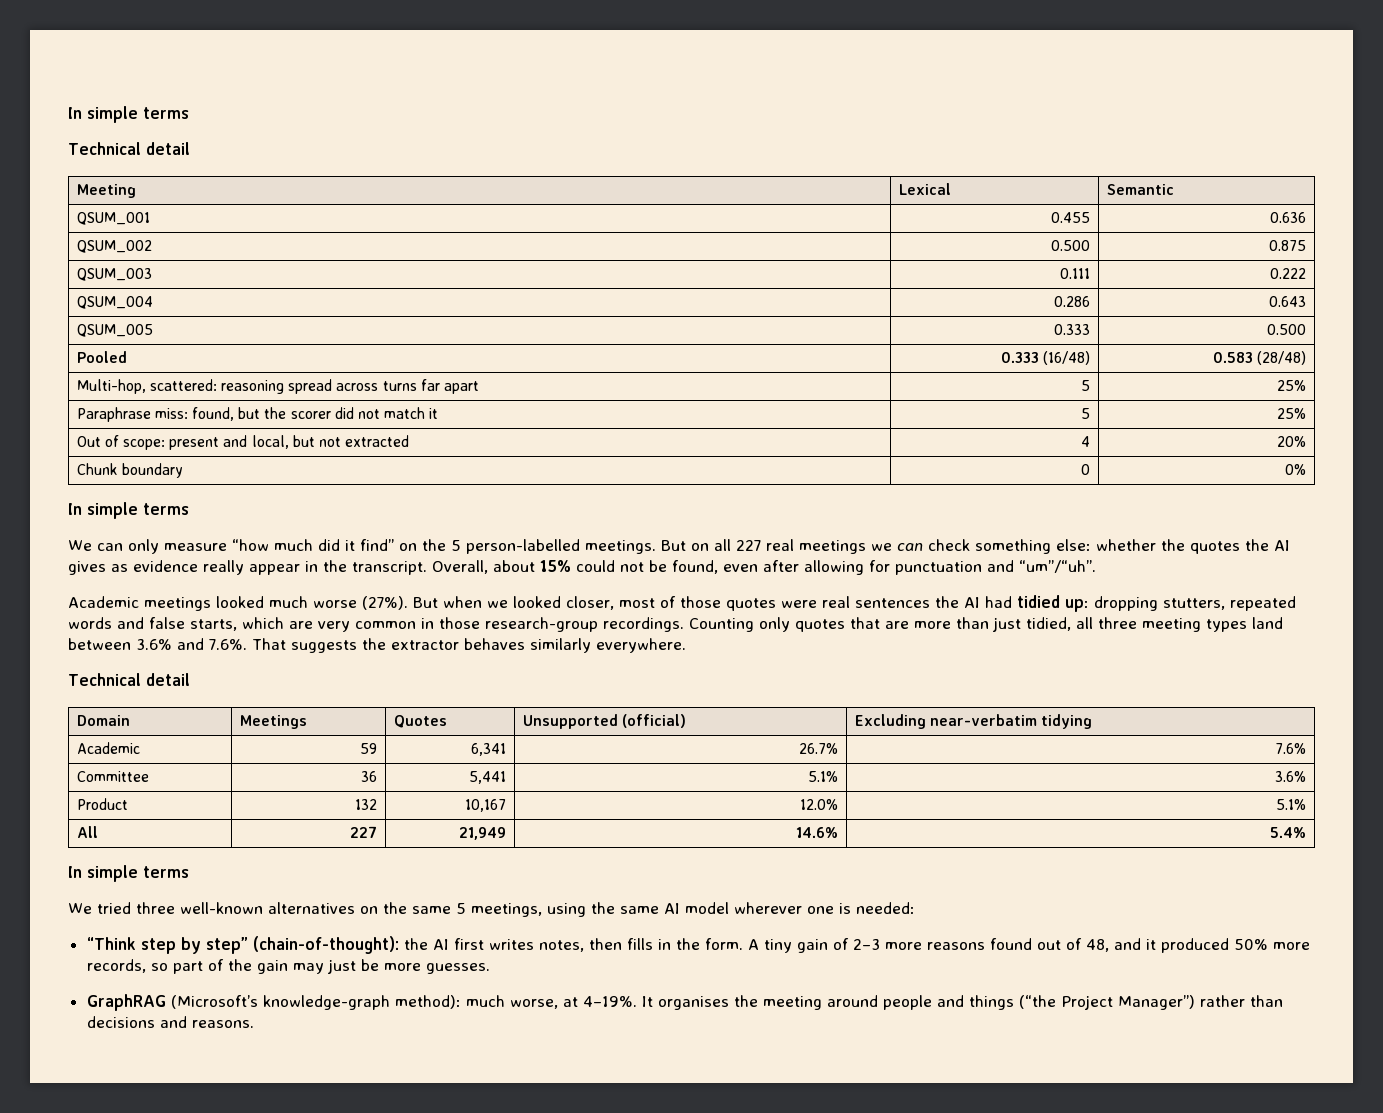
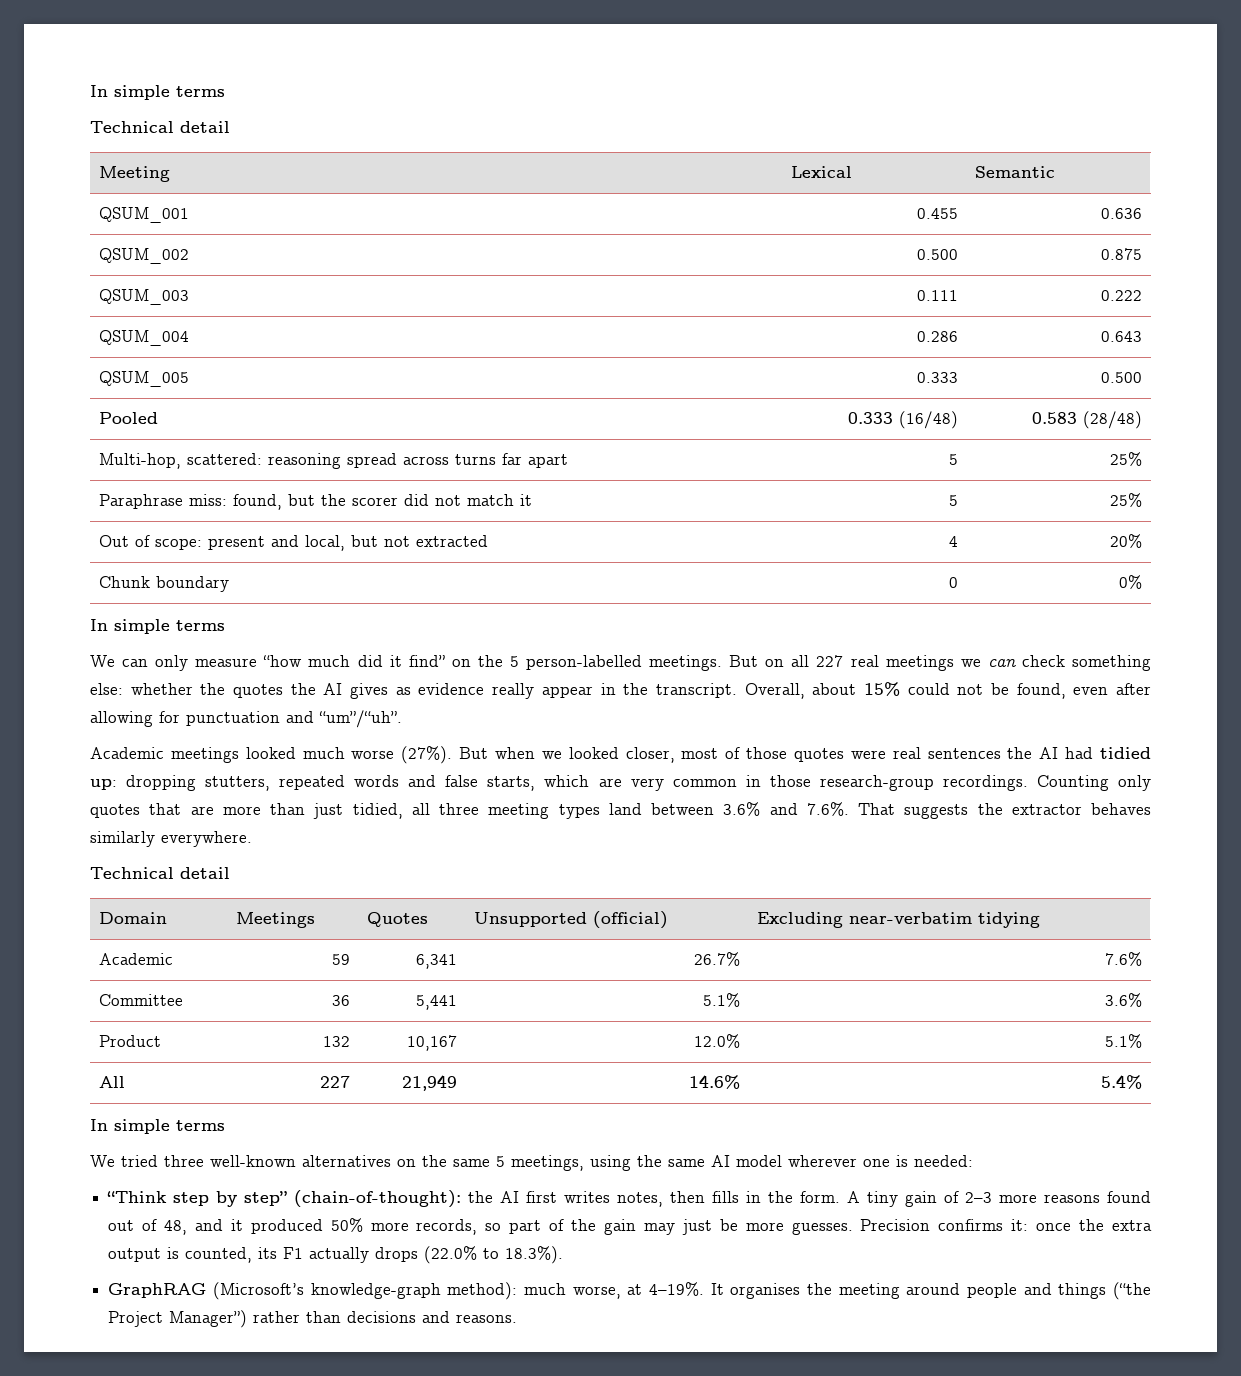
(490, 968) none -> [860,1219,1152,1231] [108,1246,564,1264] Precision confirms it: once the extra output is counted, its F1 actually drops (22.0% to 18.3%).

